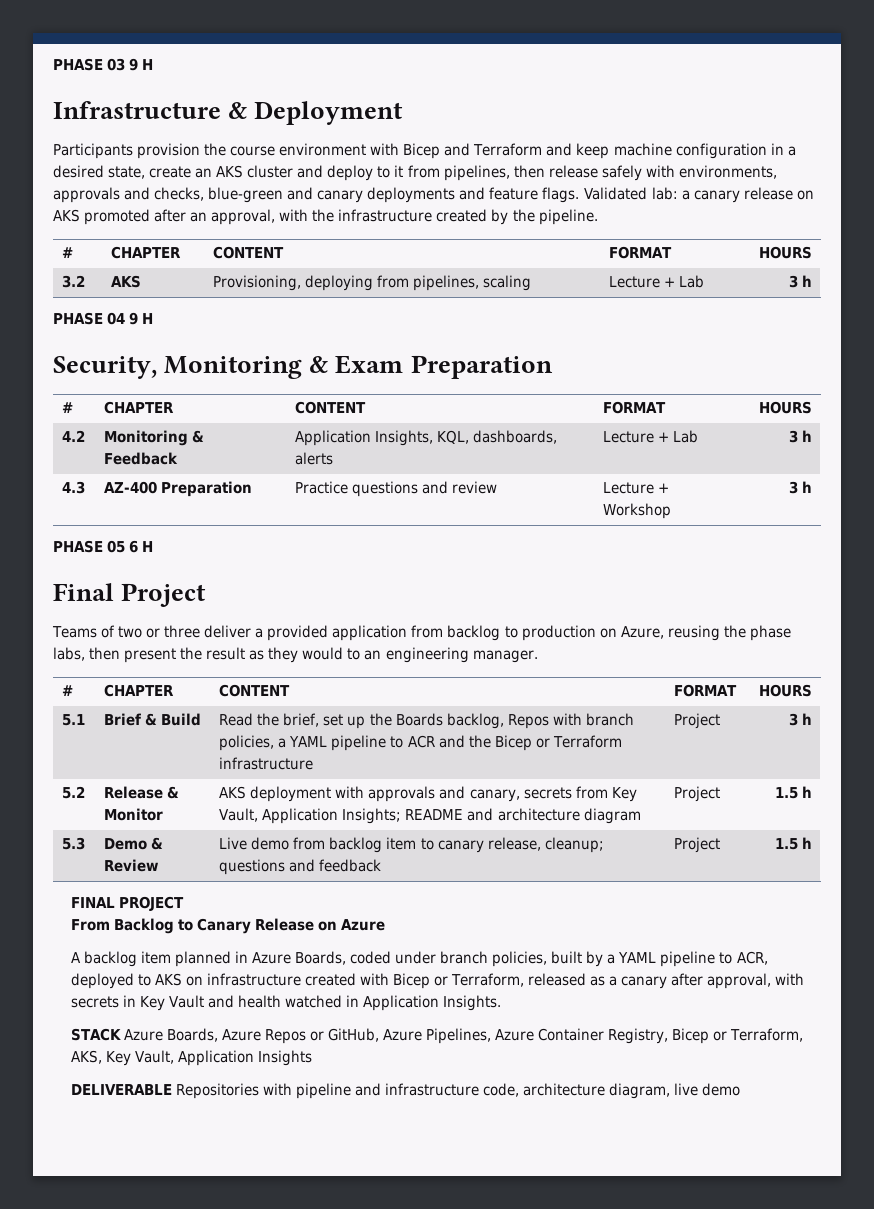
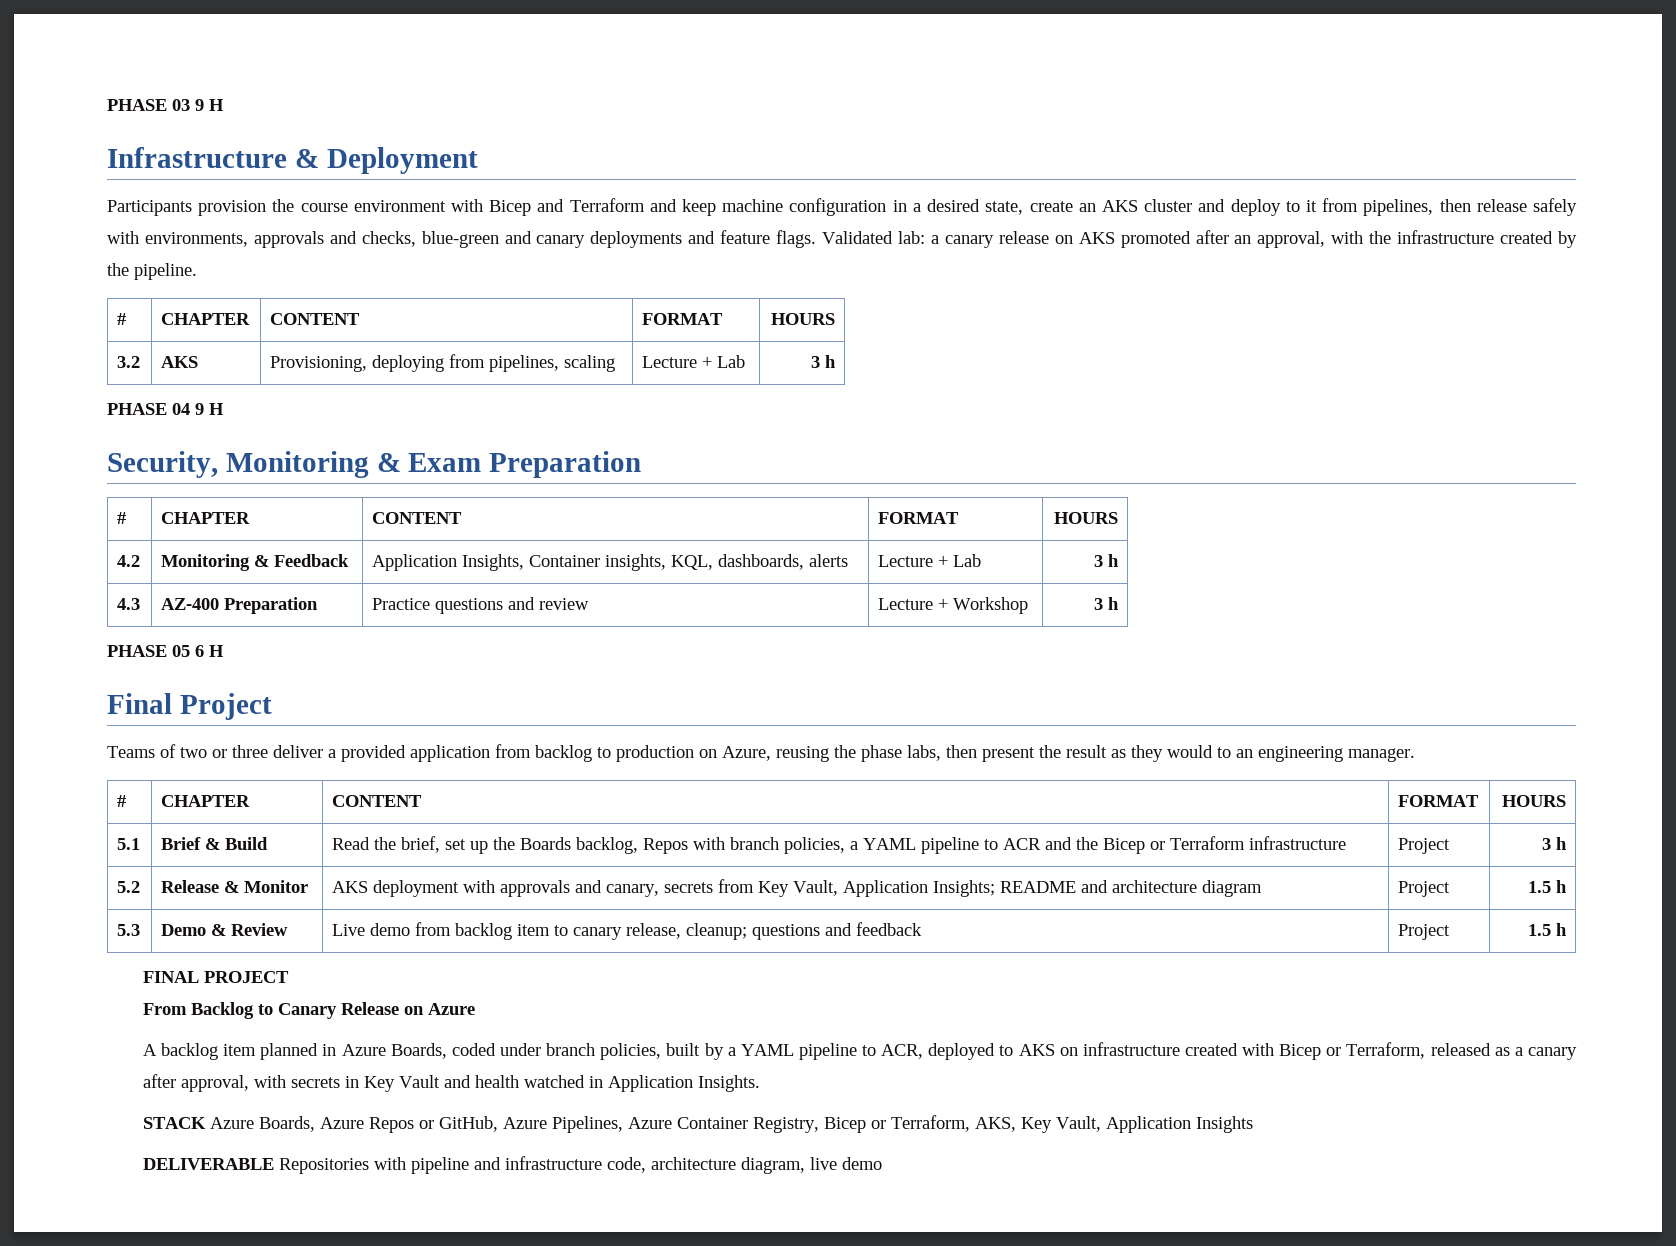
(434, 438) none -> [529,554,667,571] Container insights,

